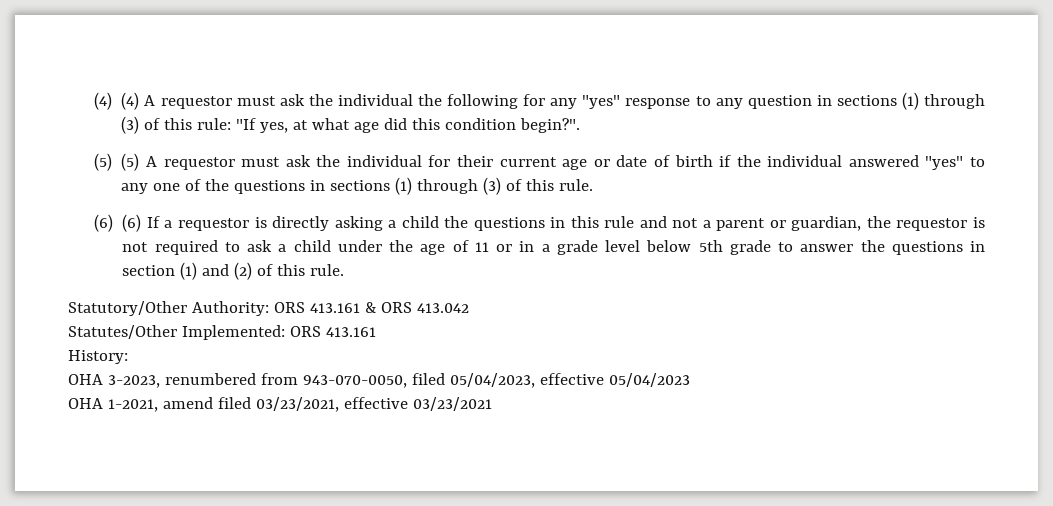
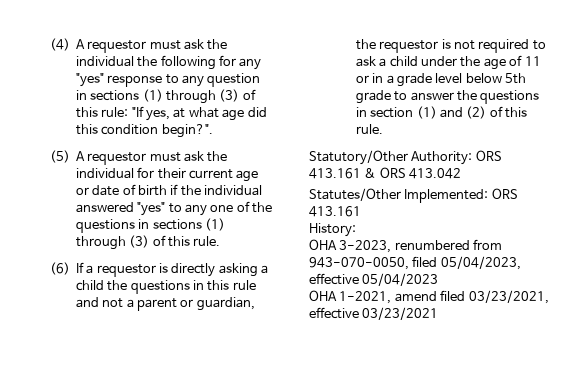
[94,92,140,110] (4) (4) -> [49,38,70,51] (4)
[121,153,140,171] (5) -> (70, 156) none
[122,214,142,232] (6) -> (70, 268) none

